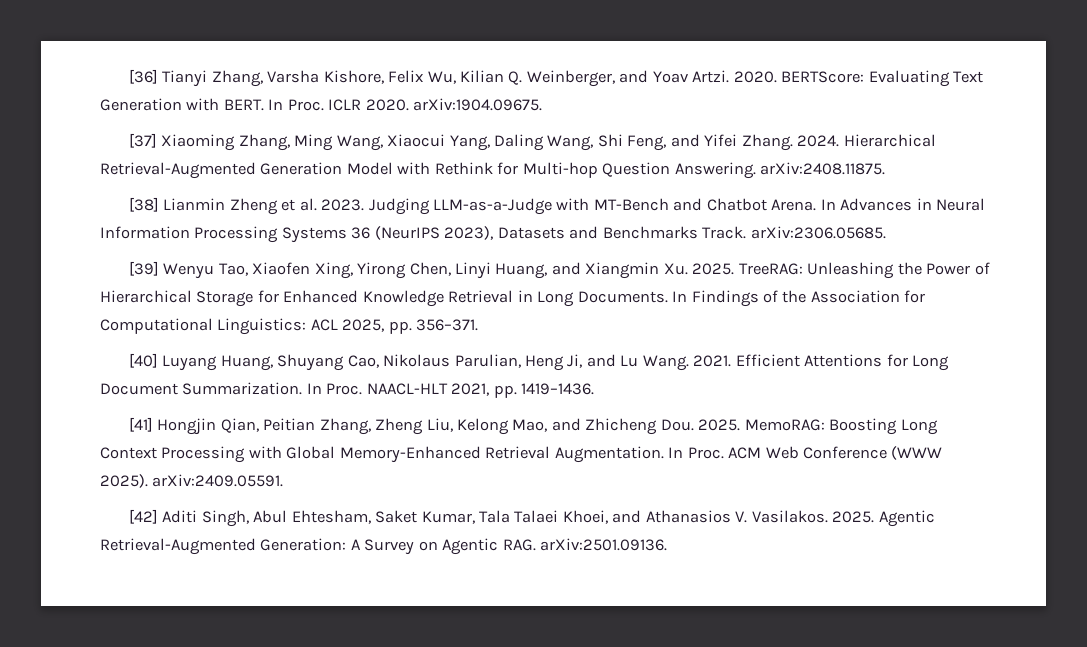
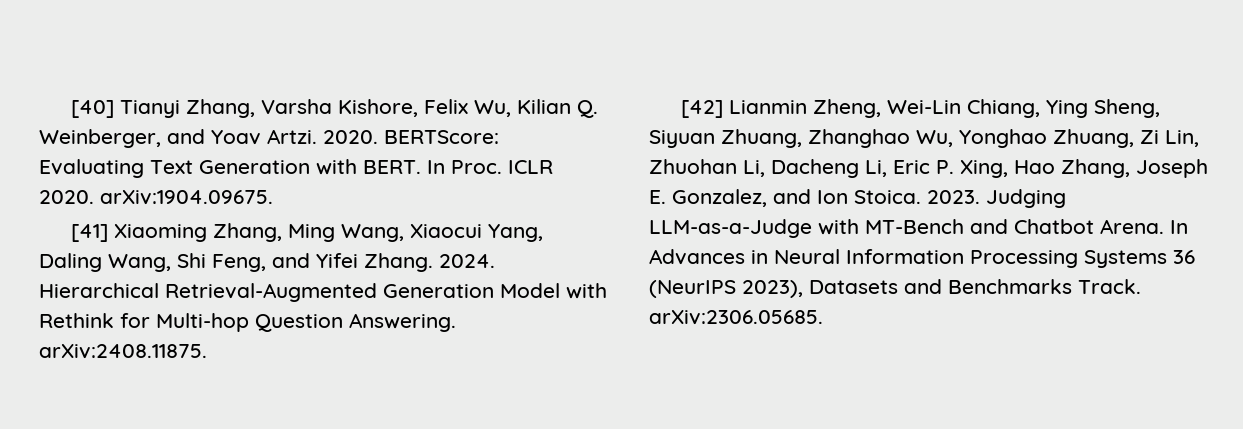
[128,69,158,84] [36] -> [71,100,115,118] [40]
[128,133,157,148] [37] -> [71,224,109,242] [41]
[128,197,317,215] [38] Lianmin Zheng et al. -> [681,99,1161,118] [649,129,1199,148] [649,159,1208,178] [649,189,921,207] [42] Lianmin Zheng, Wei-Lin Chiang, Ying Sheng, Siyuan Zhuang, Zhanghao Wu, Yonghao Zhuang, Zi Lin, Zhuohan Li, Dacheng Li, Eric P. Xing, Hao Zhang, Joseph E. Gonzalez, and Ion Stoica.
[128,261,990,279] [100,290,926,307] [100,318,479,335] [128,353,950,371] [100,382,595,398] [128,417,938,435] [100,446,943,463] [100,474,284,488] [128,509,935,527] [100,538,668,555] // [39] Wenyu Tao, Xiaofen Xing, Yirong Chen, Linyi Huang, and Xiangmin Xu. 2025. TreeRAG: Unleashing the Power of Hierarchical Storage for Enhanced Knowledge Retrieval in Long Documents. In Findings of the Association for Computational Linguistics: ACL 2025, pp. 356–371. // [40] Luyang Huang, Shuyang Cao, Nikolaus Parulian, Heng Ji, and Lu Wang. 2021. Efficient Attentions for Long Document Summarization. In Proc. NAACL-HLT 2021, pp. 1419–1436. // [41] Hongjin Qian, Peitian Zhang, Zheng Liu, Kelong Mao, and Zhicheng Dou. 2025. MemoRAG: Boosting Long Context Processing with Global Memory-Enhanced Retrieval Augmentation. In Proc. ACM Web Conference (WWW 2025). arXiv:2409.05591. // [42] Aditi Singh, Abul Ehtesham, Saket Kumar, Tala Talaei Khoei, and Athanasios V. Vasilakos. 2025. Agentic Retrieval-Augmented Generation: A Survey on Agentic RAG. arXiv:2501.09136. -> (823, 317) none

